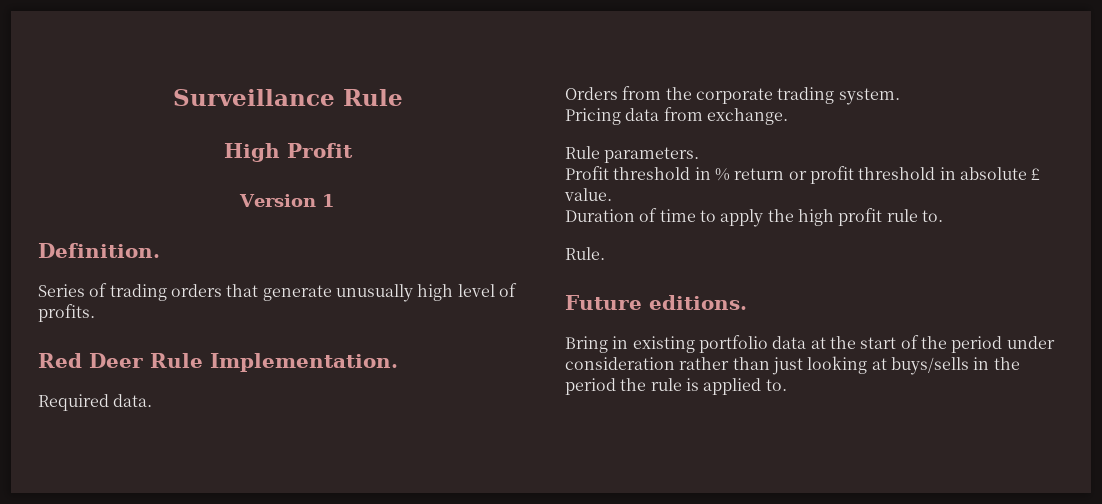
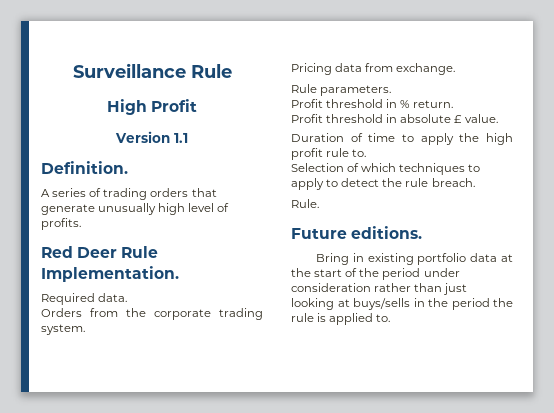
[321,194,335,207] 1 -> [174,133,188,143] 1.1
[38,284,85,297] Series -> [41,188,87,197] A series
[734,166,854,184] return or profit -> [413,100,454,108] [291,114,323,123] return. // Profit
(943, 216) none -> [291,163,481,175] [291,178,475,190] // Selection of which techniques to apply to detect the rule breach.

